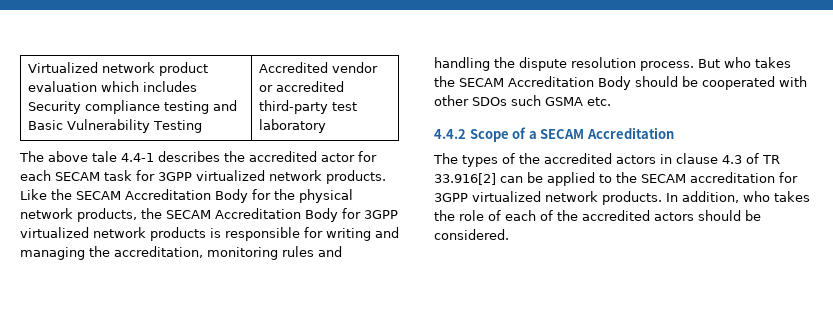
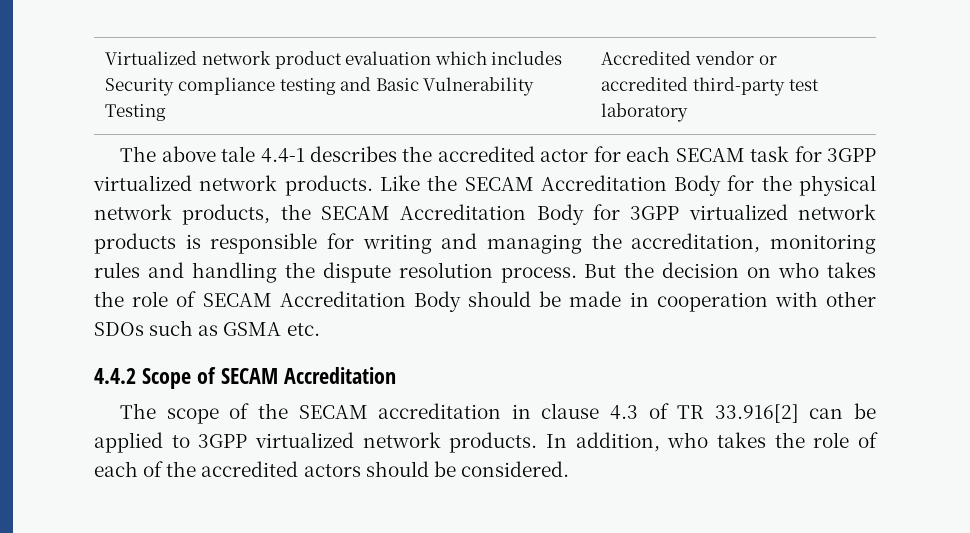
[724,57,791,68] [434,76,455,87] who takes the -> [624,262,876,278] [94,291,197,307] the decision on who takes the role of
[702,76,775,90] cooperated -> [569,291,768,312] made in cooperation
(541, 100) none -> [198,325,219,336] as
[528,131,537,139] a -> (216, 375) none
[462,153,656,167] types of the accredited actors -> [166,403,502,424] scope of the SECAM accreditation
[616,172,798,183] the SECAM accreditation for -> (190, 441) none

